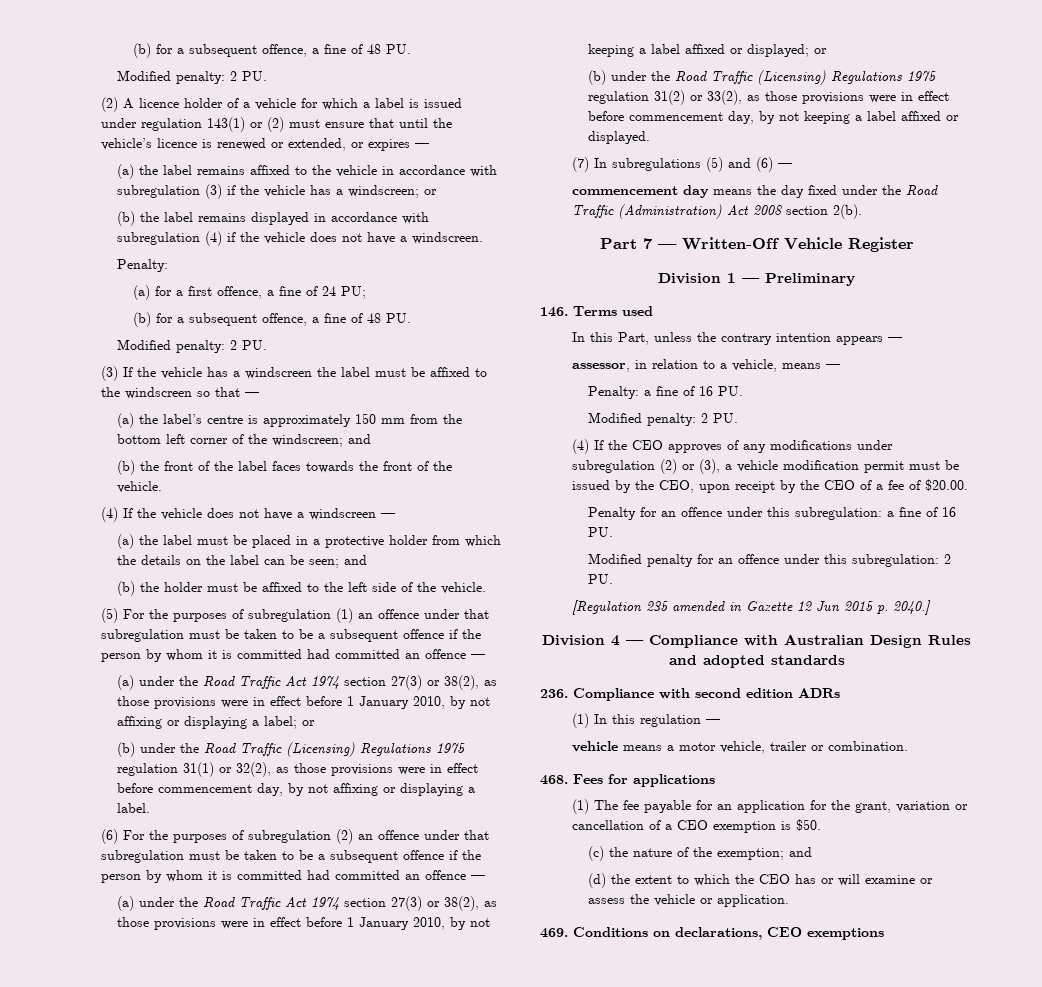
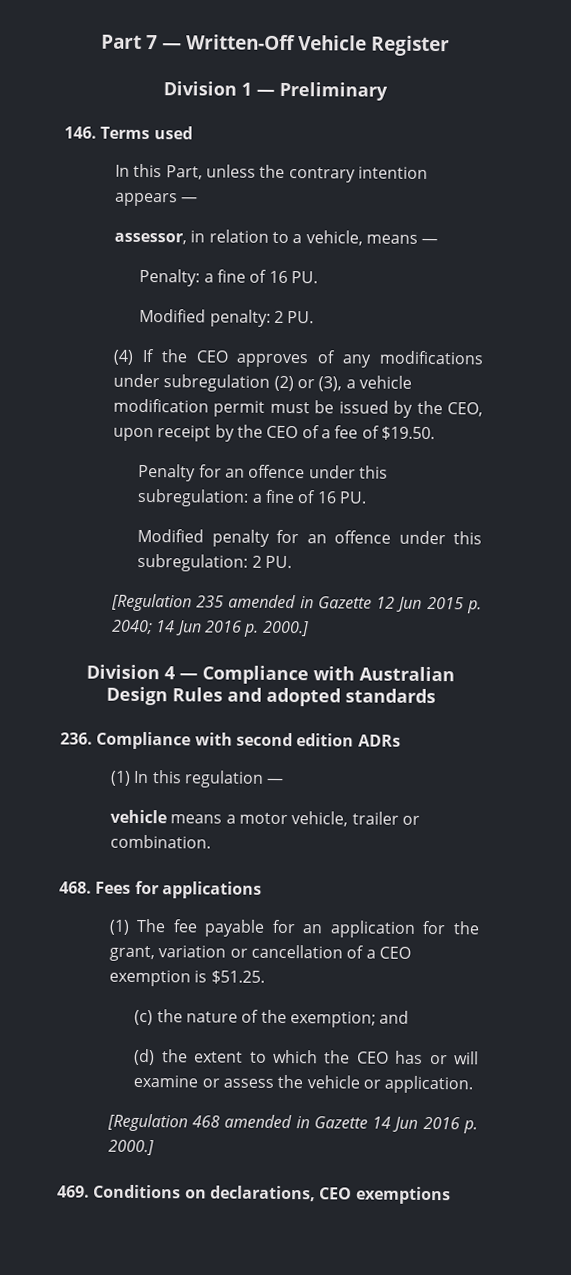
[133,43,412,58] [117,70,268,84] [101,97,463,112] [101,117,453,132] [101,138,430,151] [117,164,498,179] [117,184,438,199] [117,211,430,226] [117,231,484,246] [117,259,169,272] [133,285,367,300] [133,312,412,327] [117,339,268,353] [101,366,488,381] [101,387,260,399] [117,413,463,428] [117,434,372,447] [117,460,453,475] [117,481,163,493] [101,507,396,522] [117,534,502,549] [117,555,368,568] [117,581,487,596] [101,608,490,623] [101,629,482,642] [101,649,486,662] [117,675,498,690] [117,696,491,709] [117,716,316,729] [117,742,466,757] [117,762,479,777] [117,783,476,796] [117,803,151,813] [101,829,490,844] [101,850,482,863] [101,870,486,883] [117,896,498,911] [117,917,491,930] [588,44,828,57] [588,70,937,85] [588,90,950,105] [588,111,960,124] [588,131,651,144] [572,157,793,172] [572,185,939,198] [572,204,863,219] (b) for a subsequent offence, a fine of 48 PU. // Modified penalty: 2 PU. // (2) A licence holder of a vehicle for which a label is issued under regulation 143(1) or (2) must ensure that until the vehicle’s licence is renewed or extended, or expires — // (a) the label remains affixed to the vehicle in accordance with subregulation (3) if the vehicle has a windscreen; or // (b) the label remains displayed in accordance with subregulation (4) if the vehicle does not have a windscreen. // Penalty: // (a) for a first offence, a fine of 24 PU; // (b) for a subsequent offence, a fine of 48 PU. // Modified penalty: 2 PU. // (3) If the vehicle has a windscreen the label must be affixed to the windscreen so that — // (a) the label’s centre is approximately 150 mm from the bottom left corner of the windscreen; and // (b) the front of the label faces towards the front of the vehicle. // (4) If the vehicle does not have a windscreen — // (a) the label must be placed in a protective holder from which the details on the label can be seen; and // (b) the holder must be affixed to the left side of the vehicle. // (5) For the purposes of subregulation (1) an offence under that subregulation must be taken to be a subsequent offence if the person by whom it is committed had committed an offence — // (a) under the Road Traffic Act 1974 section 27(3) or 38(2), as those provisions were in effect before 1 January 2010, by not affixing or displaying a label; or // (b) under the Road Traffic (Licensing) Regulations 1975 regulation 31(1) or 32(2), as those provisions were in effect before commencement day, by not affixing or displaying a label. // (6) For the purposes of subregulation (2) an offence under that subregulation must be taken to be a subsequent offence if the person by whom it is committed had committed an offence — // (a) under the Road Traffic Act 1974 section 27(3) or 38(2), as those provisions were in effect before 1 January 2010, by not keeping a label affixed or displayed; or // (b) under the Road Traffic (Licensing) Regulations 1975 regulation 31(2) or 33(2), as those provisions were in effect before commencement day, by not keeping a label affixed or displayed. // (7) In subregulations (5) and (6) — // commencement day means the day fixed under the Road Traffic (Administration) Act 2008 section 2(b). // -> (101, 41) none
[925,479,969,491] $20.00. -> [380,426,435,441] $19.50.
[893,600,932,615] 2040.] -> [111,619,309,637] 2040; 14 Jun 2016 p. 2000.]
[796,819,822,831] $50. -> [210,970,265,984] $51.25.
(790, 900) none -> [106,1113,478,1134] [107,1139,154,1156] // [Regulation 468 amended in Gazette 14 Jun 2016 p. 2000.]

